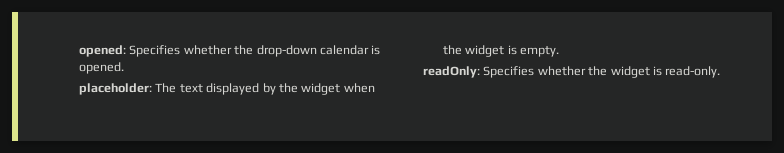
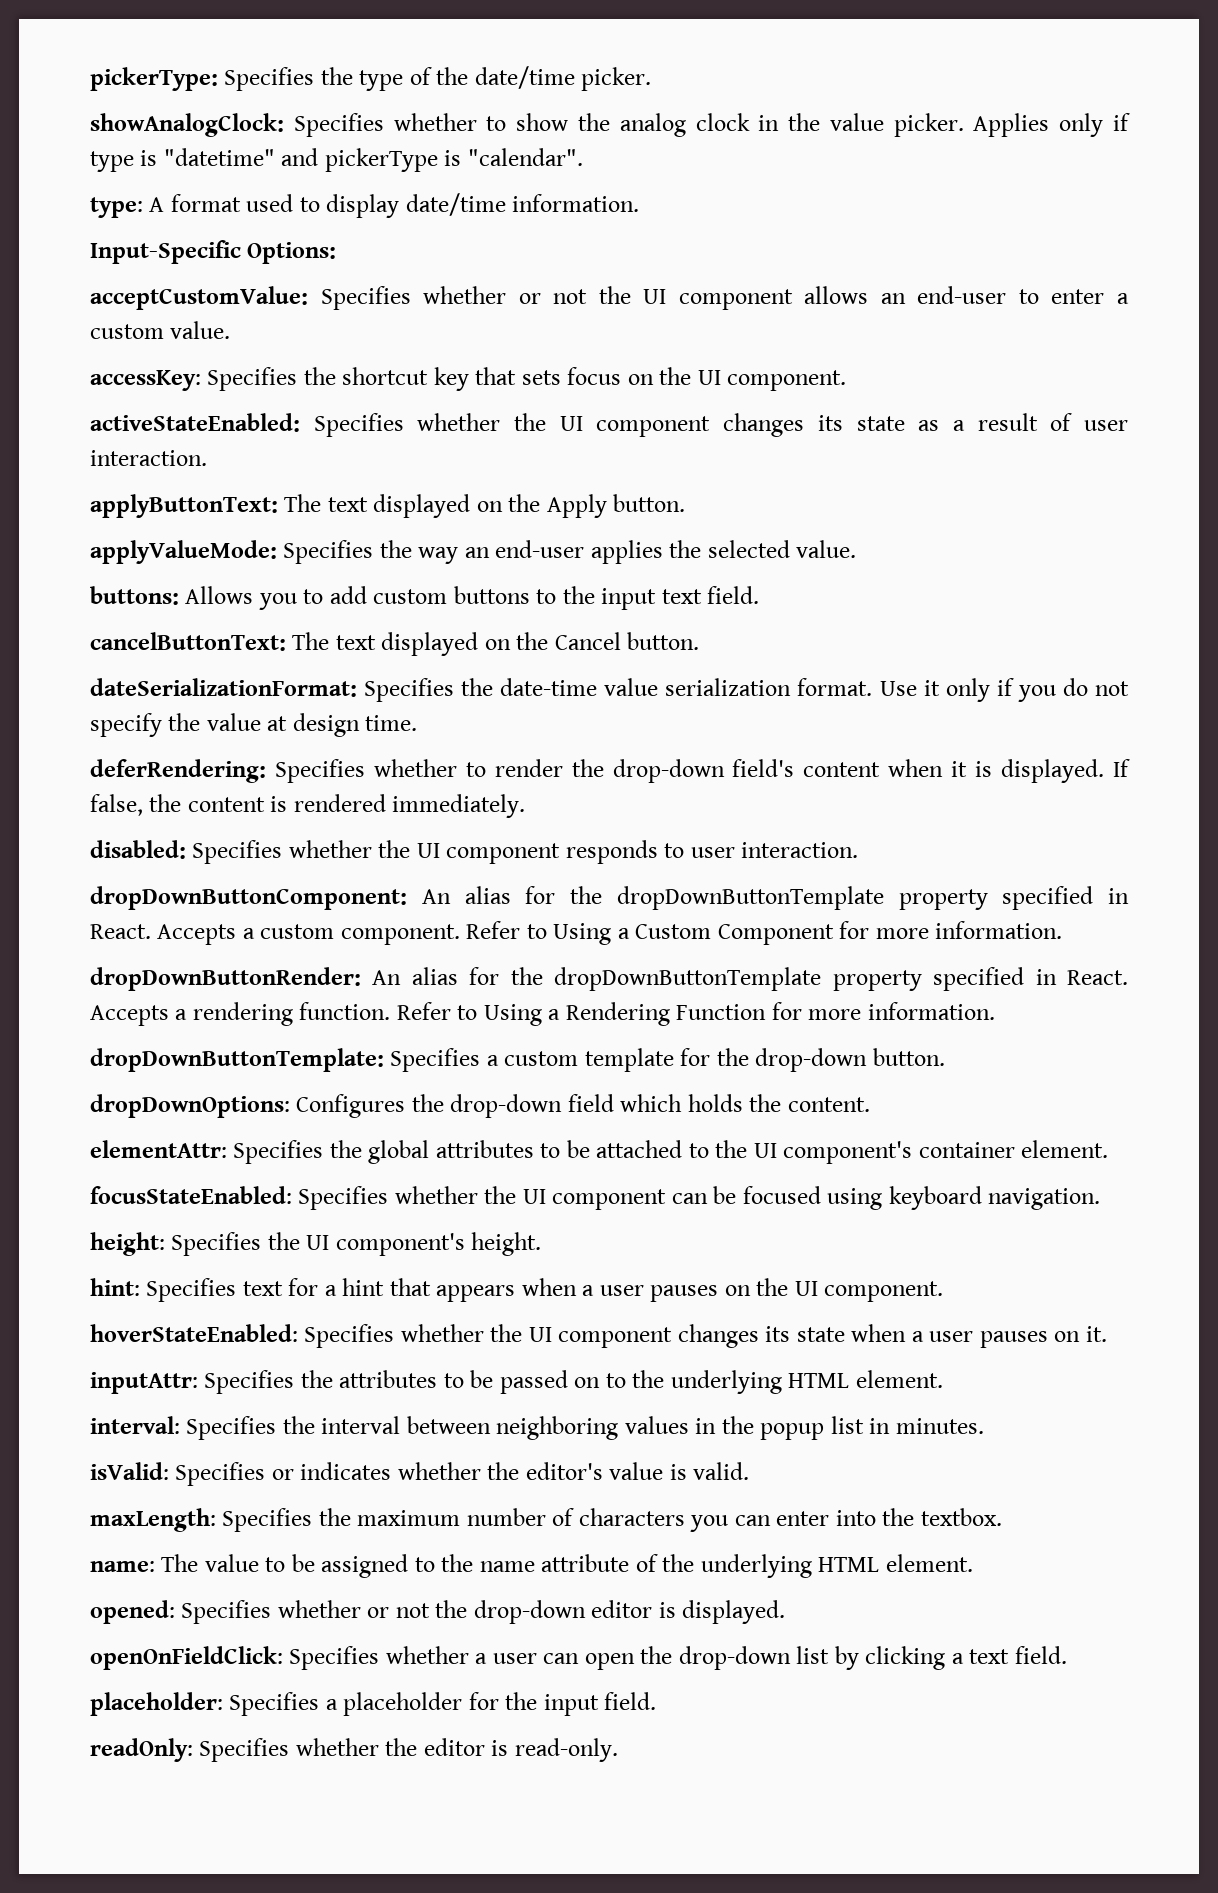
[79,45,381,57] [79,62,125,74] [79,83,375,95] [443,45,560,57] opened: Specifies whether the drop-down calendar is opened. // placeholder: The text displayed by the widget when the widget is empty. -> [90,66,652,91] [90,113,1131,137] [90,148,583,172] [90,193,640,218] [90,240,337,264] [90,286,1129,310] [90,321,231,339] [90,367,847,391] [90,413,1129,437] [90,450,207,466] [90,494,686,518] [90,540,857,564] [90,586,760,610] [90,632,700,656] [90,678,1130,702] [90,713,418,737] [90,759,1130,783] [90,794,526,818] [90,840,859,864] [90,886,1129,910] [90,921,1063,945] [90,967,1128,991] [90,1002,995,1026] [90,1048,945,1072] [90,1094,870,1118] [90,1140,1109,1164] [90,1186,1101,1210] [90,1232,542,1256] [90,1278,944,1302] [90,1324,1107,1348] [90,1370,943,1394] [90,1416,984,1440] [90,1462,750,1486] [90,1508,1002,1532] [90,1554,973,1578] [90,1600,786,1624] [90,1646,1067,1670] [90,1692,657,1716] pickerType: Specifies the type of the date/time picker. // showAnalogClock: Specifies whether to show the analog clock in the value picker. Applies only if type is "datetime" and pickerType is "calendar". // type: A format used to display date/time information. // Input-Specific Options: // acceptCustomValue: Specifies whether or not the UI component allows an end-user to enter a custom value. // accessKey: Specifies the shortcut key that sets focus on the UI component. // activeStateEnabled: Specifies whether the UI component changes its state as a result of user interaction. // applyButtonText: The text displayed on the Apply button. // applyValueMode: Specifies the way an end-user applies the selected value. // buttons: Allows you to add custom buttons to the input text field. // cancelButtonText: The text displayed on the Cancel button. // dateSerializationFormat: Specifies the date-time value serialization format. Use it only if you do not specify the value at design time. // deferRendering: Specifies whether to render the drop-down field's content when it is displayed. If false, the content is rendered immediately. // disabled: Specifies whether the UI component responds to user interaction. // dropDownButtonComponent: An alias for the dropDownButtonTemplate property specified in React. Accepts a custom component. Refer to Using a Custom Component for more information. // dropDownButtonRender: An alias for the dropDownButtonTemplate property specified in React. Accepts a rendering function. Refer to Using a Rendering Function for more information. // dropDownButtonTemplate: Specifies a custom template for the drop-down button. // dropDownOptions: Configures the drop-down field which holds the content. // elementAttr: Specifies the global attributes to be attached to the UI component's container element. // focusStateEnabled: Specifies whether the UI component can be focused using keyboard navigation. // height: Specifies the UI component's height. // hint: Specifies text for a hint that appears when a user pauses on the UI component. // hoverStateEnabled: Specifies whether the UI component changes its state when a user pauses on it. // inputAttr: Specifies the attributes to be passed on to the underlying HTML element. // interval: Specifies the interval between neighboring values in the popup list in minutes. // isValid: Specifies or indicates whether the editor's value is valid. // maxLength: Specifies the maximum number of characters you can enter into the textbox. // name: The value to be assigned to the name attribute of the underlying HTML element. // opened: Specifies whether or not the drop-down editor is displayed. // openOnFieldClick: Specifies whether a user can open the drop-down list by clicking a text field. // placeholder: Specifies a placeholder for the input field.
[610,66,650,78] widget -> [423,1738,485,1756] editor

